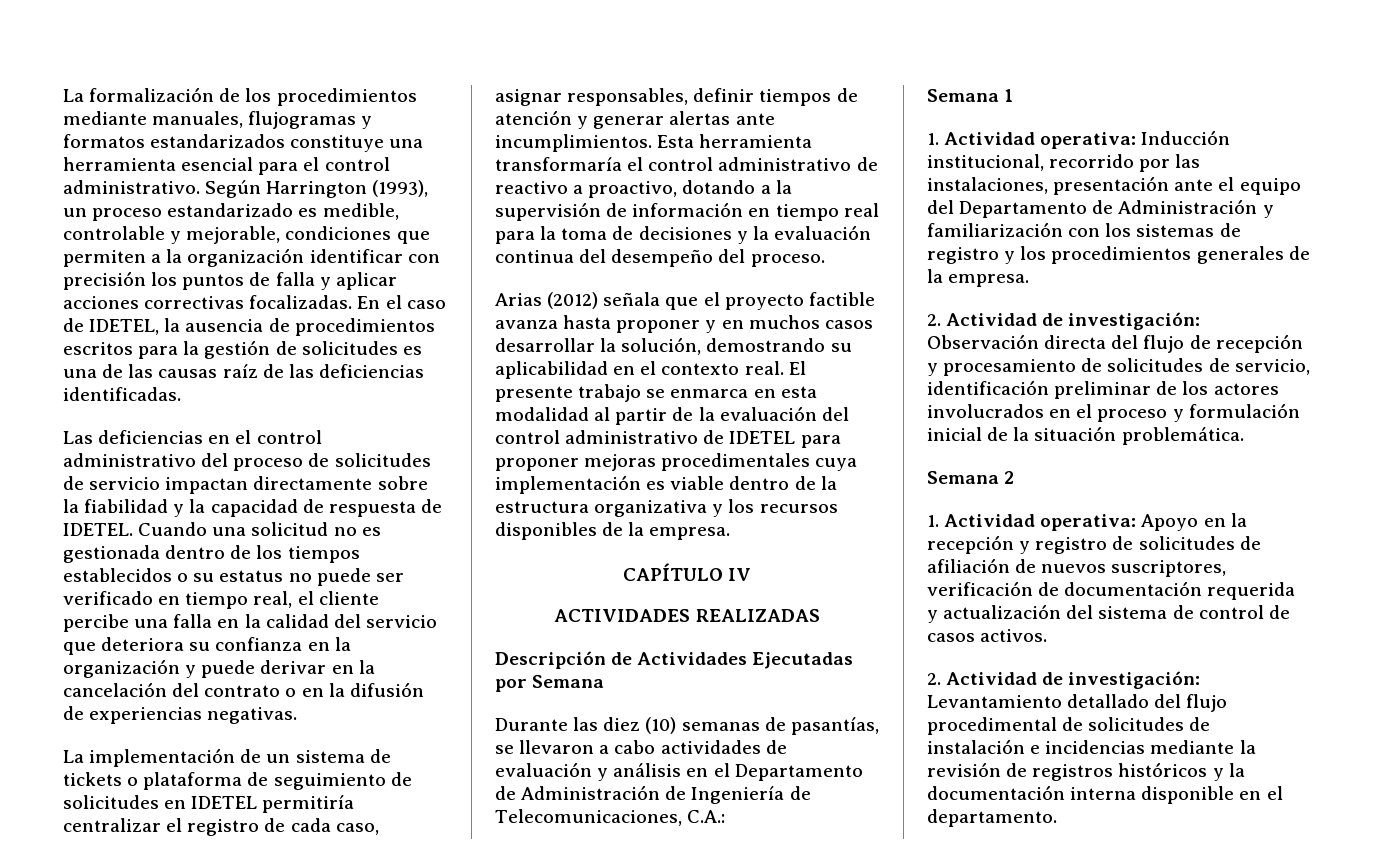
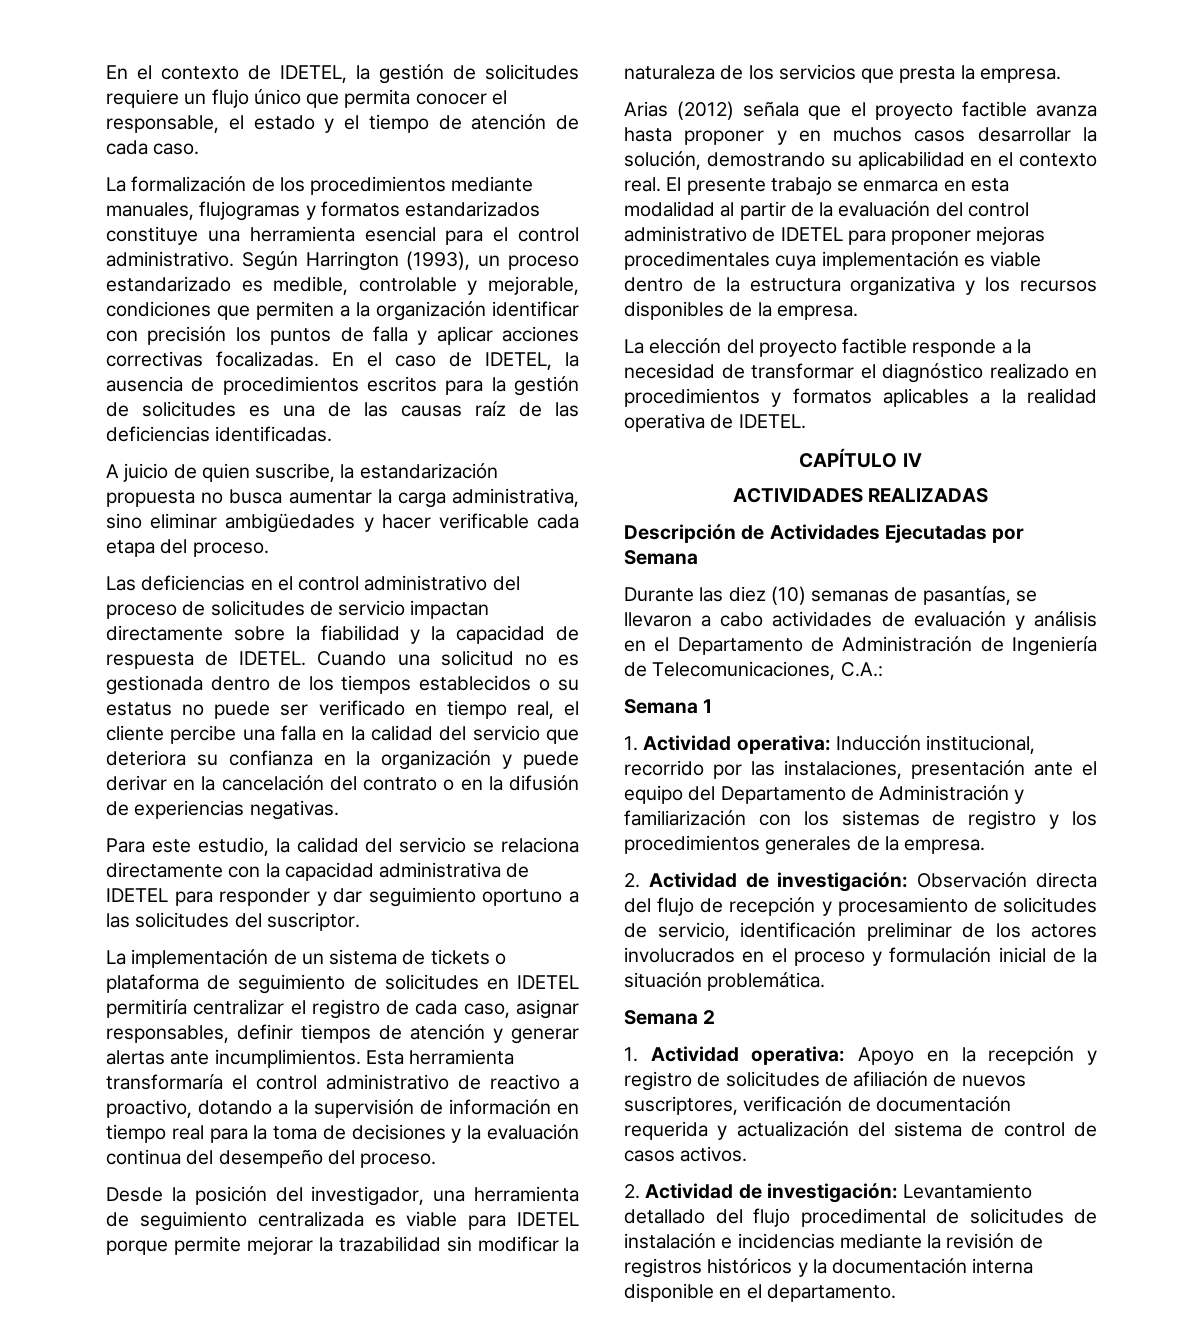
(63, 95) none -> [106,64,579,84] [106,89,507,108] [106,114,579,133] [106,140,200,155] En el contexto de IDETEL, la gestión de solicitudes requiere un flujo único que permita conocer el responsable, el estado y el tiempo de atención de cada caso. //
(181, 394) none -> [106,463,498,482] [106,488,579,508] [106,513,579,533] [106,539,269,557] // A juicio de quien suscribe, la estandarización propuesta no busca aumentar la carga administrativa, sino eliminar ambigüedades y hacer verificable cada etapa del proceso.
(298, 715) none -> [106,837,579,856] [106,862,530,881] [106,887,579,907] [106,912,360,931] // Para este estudio, la calidad del servicio se relaciona directamente con la capacidad administrativa de IDETEL para responder y dar seguimiento oportuno a las solicitudes del suscriptor.
(825, 260) none -> [106,1186,579,1206] [106,1211,579,1231] [106,1236,579,1255] [624,64,1061,83] // Desde la posición del investigador, una herramienta de seguimiento centralizada es viable para IDETEL porque permite mejorar la trazabilidad sin modificar la naturaleza de los servicios que presta la empresa.
(731, 533) none -> [624,338,1031,357] [624,363,1097,383] [624,388,1097,407] [624,413,806,432] // La elección del proyecto factible responde a la necesidad de transformar el diagnóstico realizado en procedimientos y formatos aplicables a la realidad operativa de IDETEL.

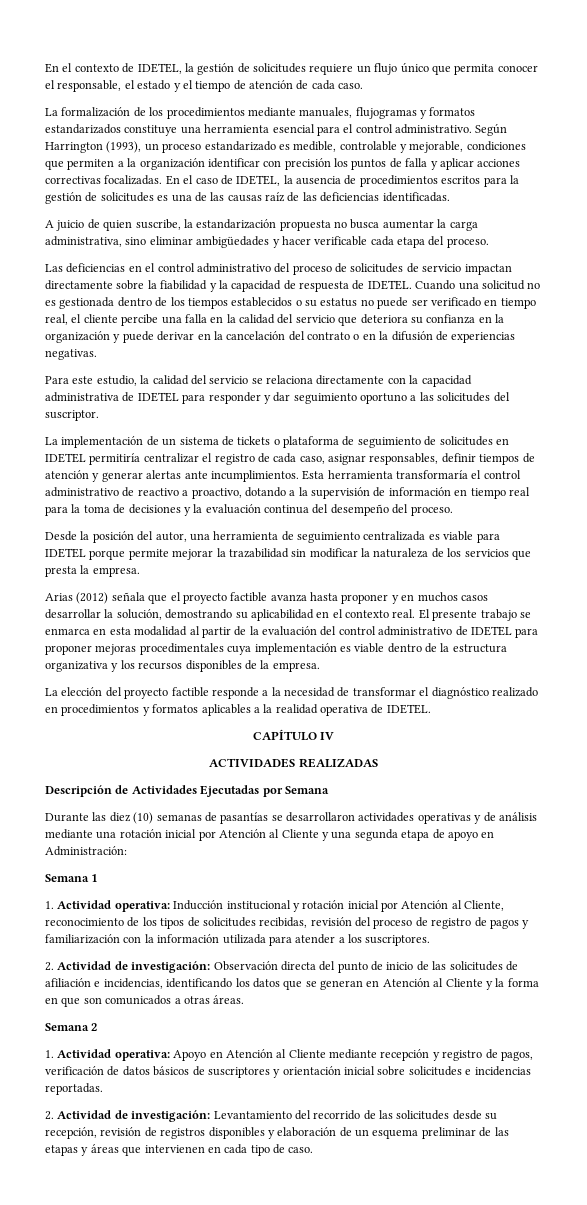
[311,1186,425,1206] investigador, -> [155,532,187,542] autor,
[922,586,1037,605] [624,611,1097,630] [624,636,1097,656] [624,661,883,680] pasantías, se llevaron a cabo actividades de evaluación y análisis en el Departamento de Administración de Ingeniería de Telecomunicaciones, C.A.: -> [220,812,537,824] [45,829,495,841] [45,846,127,856] pasantías se desarrollaron actividades operativas y de análisis mediante una rotación inicial por Atención al Cliente y una segunda etapa de apoyo en Administración:
[926,735,1036,754] [624,760,1097,779] [624,785,1025,804] [624,810,1097,830] [624,835,986,855] institucional, recorrido por las instalaciones, presentación ante el equipo del Departamento de Administración y familiarización con los sistemas de registro y los procedimientos generales de la empresa. -> [226,900,505,912] [45,917,530,929] [45,934,431,946] institucional y rotación inicial por Atención al Cliente, reconocimiento de los tipos de solicitudes recibidas, revisión del proceso de registro de pagos y familiarización con la información utilizada para atender a los suscriptores.
[657,897,1097,916] [624,922,1097,941] [624,947,1097,966] [624,972,826,991] flujo de recepción y procesamiento de solicitudes de servicio, identificación preliminar de los actores involucrados en el proceso y formulación inicial de la situación problemática. -> [337,961,518,973] [45,978,539,990] [45,995,245,1007] punto de inicio de las solicitudes de afiliación e incidencias, identificando los datos que se generan en Atención al Cliente y la forma en que son comunicados a otras áreas.
[961,1046,1097,1065] [624,1071,1026,1091] [624,1096,1011,1115] [624,1121,1097,1140] [624,1146,748,1162] la recepción y registro de solicitudes de afiliación de nuevos suscriptores, verificación de documentación requerida y actualización del sistema de control de casos activos. -> [225,1049,533,1061] [45,1066,531,1078] [45,1083,103,1095] Atención al Cliente mediante recepción y registro de pagos, verificación de datos básicos de suscriptores y orientación inicial sobre solicitudes e incidencias reportadas.
[624,1208,1097,1227] [624,1233,1043,1249] [624,1258,1034,1278] [624,1283,896,1302] detallado del flujo procedimental de solicitudes de instalación e incidencias mediante la revisión de registros históricos y la documentación interna disponible en el departamento. -> [294,1110,498,1120] [45,1127,509,1139] [45,1144,314,1156] del recorrido de las solicitudes desde su recepción, revisión de registros disponibles y elaboración de un esquema preliminar de las etapas y áreas que intervienen en cada tipo de caso.

